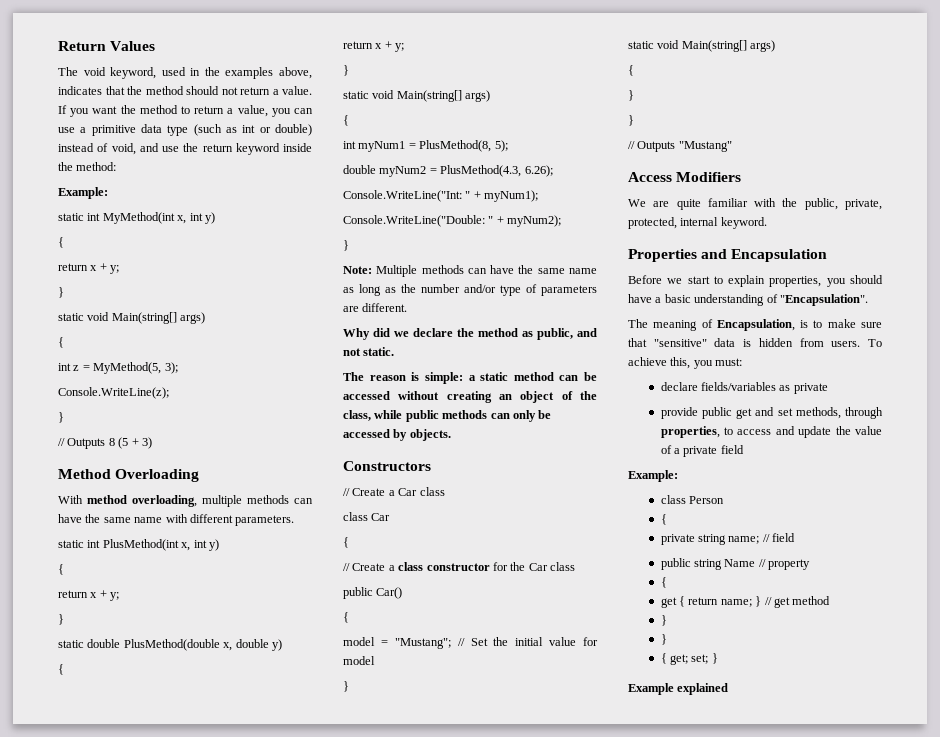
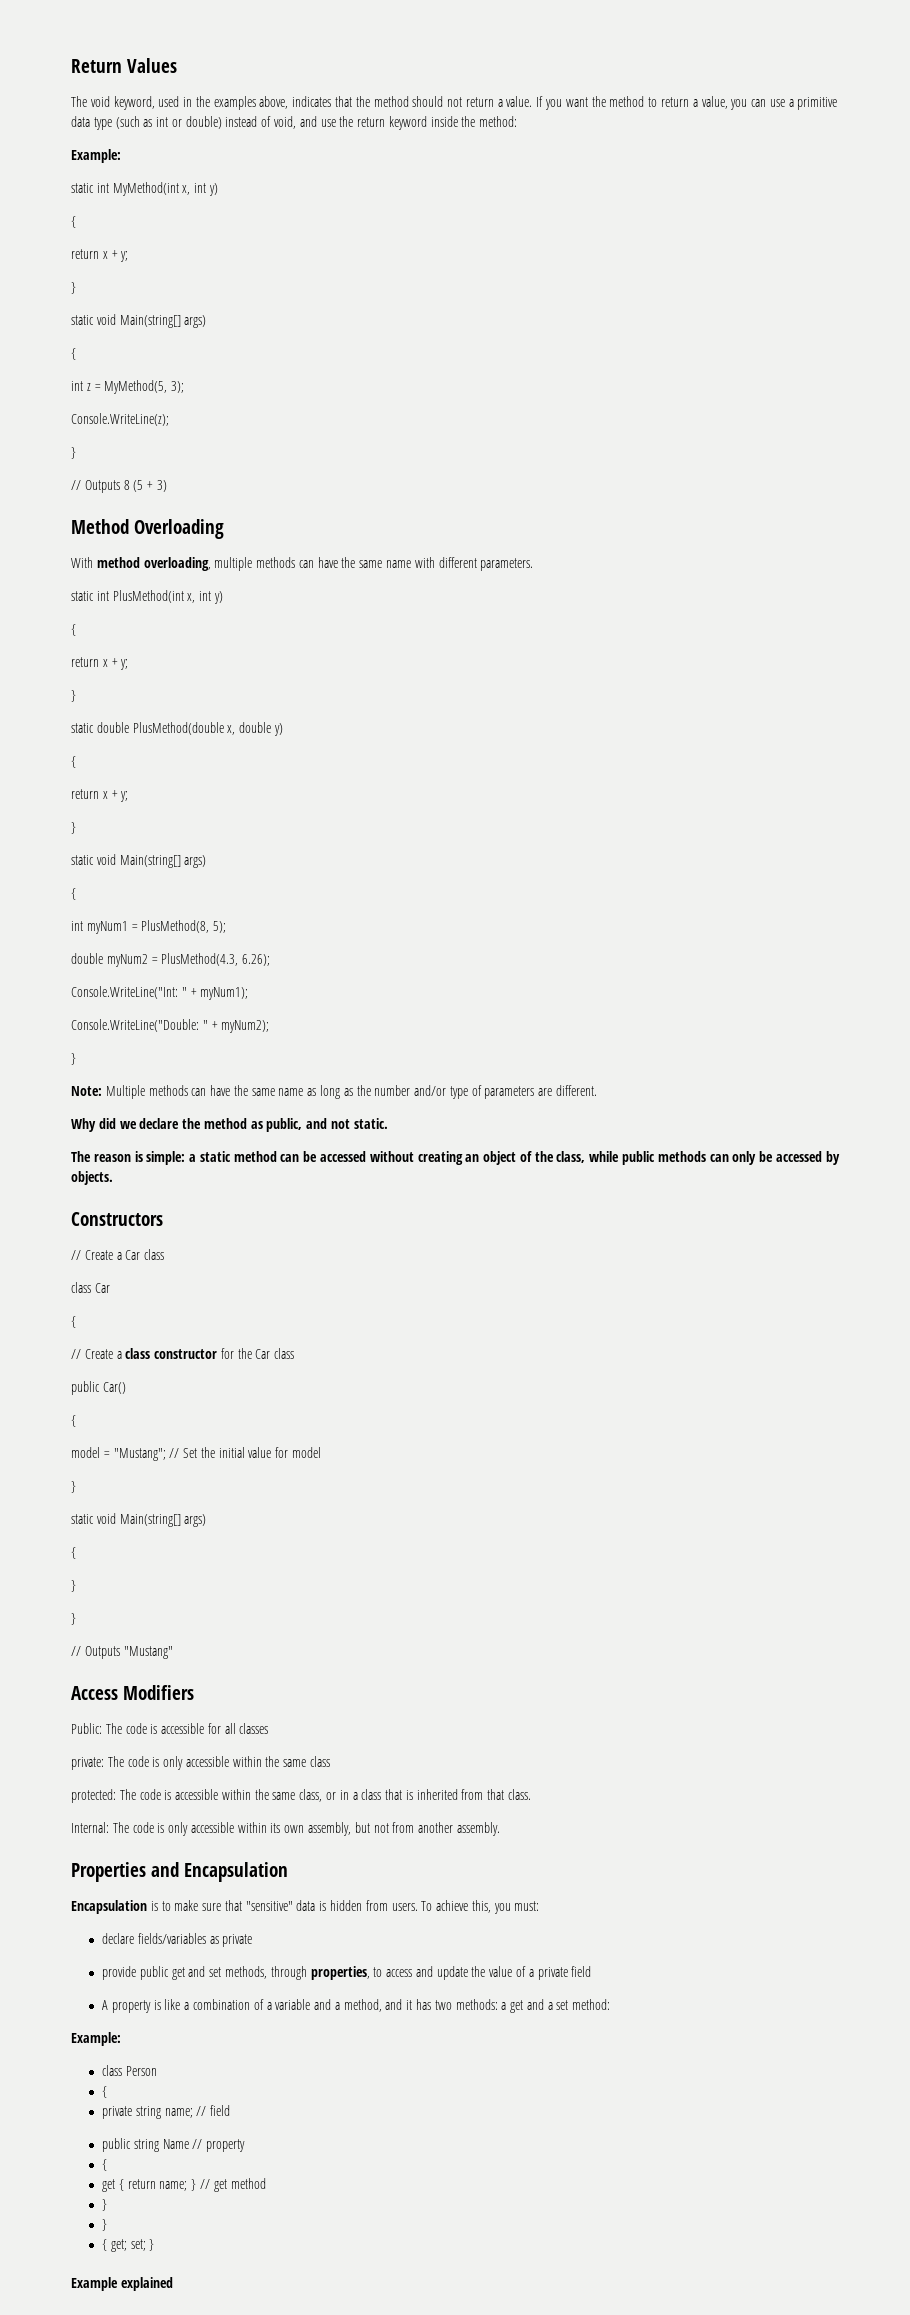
[628,198,882,210] [628,217,767,229] [628,249,828,262] [628,275,883,287] [628,294,868,306] [628,319,795,331] We are quite familiar with the public, private, protected, internal keyword. // Properties and Encapsulation // Before we start to explain properties, you should have a basic understanding of "Encapsulation". // The meaning of Encapsulation, -> [71,1723,269,1734] [71,1756,331,1770] [71,1789,532,1803] [71,1822,500,1836] [71,1862,289,1882] [71,1900,147,1914] Public: The code is accessible for all classes // private: The code is only accessible within the same class // protected: The code is accessible within the same class, or in a class that is inherited from that class. // Internal: The code is only accessible within its own assembly, but not from another assembly. // Properties and Encapsulation // Encapsulation
(744, 449) none -> [102,1999,611,2013] // A property is like a combination of a variable and a method, and it has two methods: a get and a set method:

